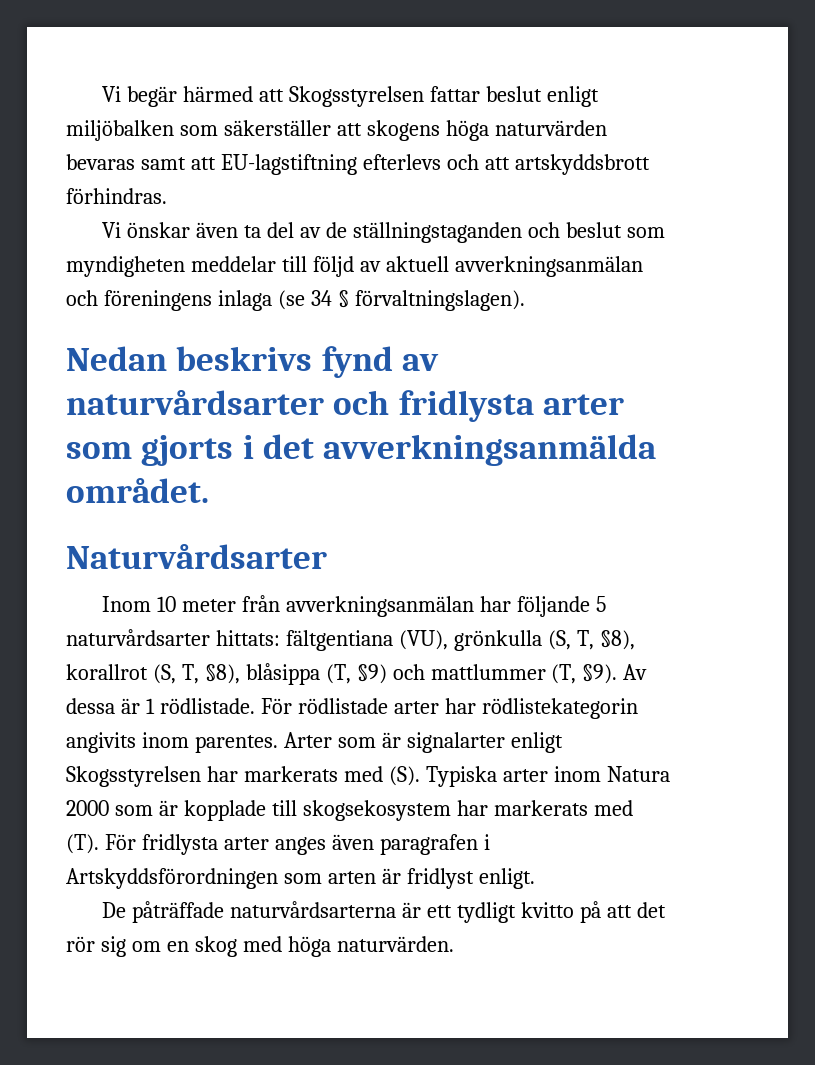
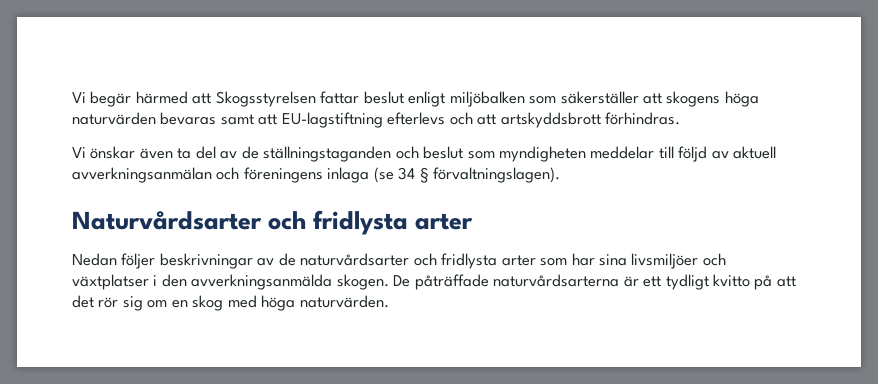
[66,346,439,378] Nedan beskrivs fynd av -> [72,210,474,235] [72,253,296,269] Naturvårdsarter och fridlysta arter // Nedan följer beskrivningar av de
[141,434,657,466] [66,478,209,503] [66,544,327,569] [102,595,606,617] [66,629,635,651] [66,663,648,685] [66,698,638,719] [66,732,563,753] [66,766,670,787] [66,800,633,821] [66,834,490,855] [66,868,535,889] gjorts i det avverkningsanmälda området. // Naturvårdsarter // Inom 10 meter från avverkningsanmälan har följande 5 naturvårdsarter hittats: fältgentiana (VU), grönkulla (S, T, §8), korallrot (S, T, §8), blåsippa (T, §9) och mattlummer (T, §9). Av dessa är 1 rödlistade. För rödlistade arter har rödlistekategorin angivits inom parentes. Arter som är signalarter enligt Skogsstyrelsen har markerats med (S). Typiska arter inom Natura 2000 som är kopplade till skogsekosystem har markerats med (T). För fridlysta arter anges även paragrafen i Artskyddsförordningen som arten är fridlyst enligt. // -> [571,253,726,269] [72,274,389,290] har sina livsmiljöer och växtplatser i den avverkningsanmälda skogen.

